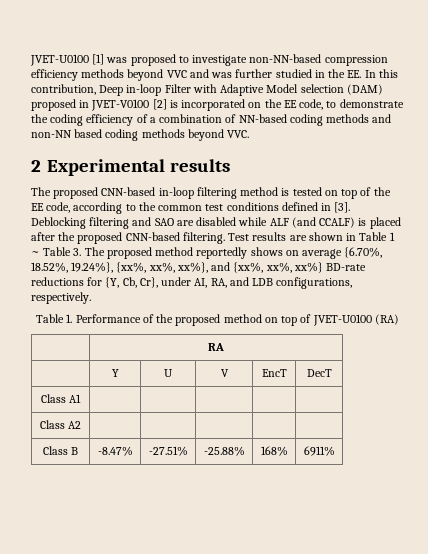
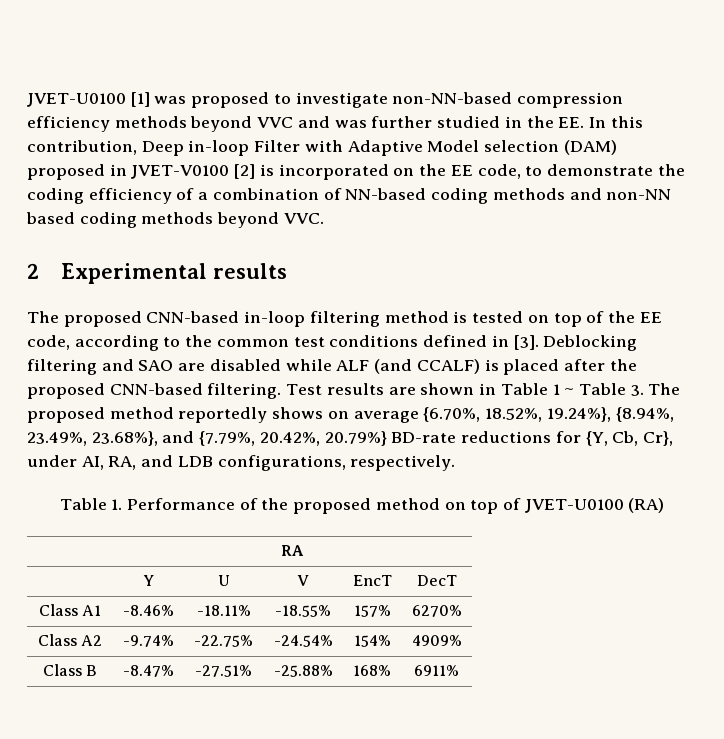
[116,262,323,273] {xx%, xx%, xx%}, and {xx%, xx%, xx%} -> [615,407,674,422] [27,431,387,446] {8.94%, 23.49%, 23.68%}, and {7.79%, 20.42%, 20.79%}
[39,420,82,429] | | | | // Class A2 | | | | | -> [122,605,174,616] [196,605,251,616] [275,605,331,617] [353,605,391,617] [411,605,462,617] [37,634,103,646] [122,635,174,647] [194,635,253,647] [273,635,333,647] [353,635,391,647] [411,635,462,646] -8.46% | -18.11% | -18.55% | 157% | 6270% // Class A2 | -9.74% | -22.75% | -24.54% | 154% | 4909%

